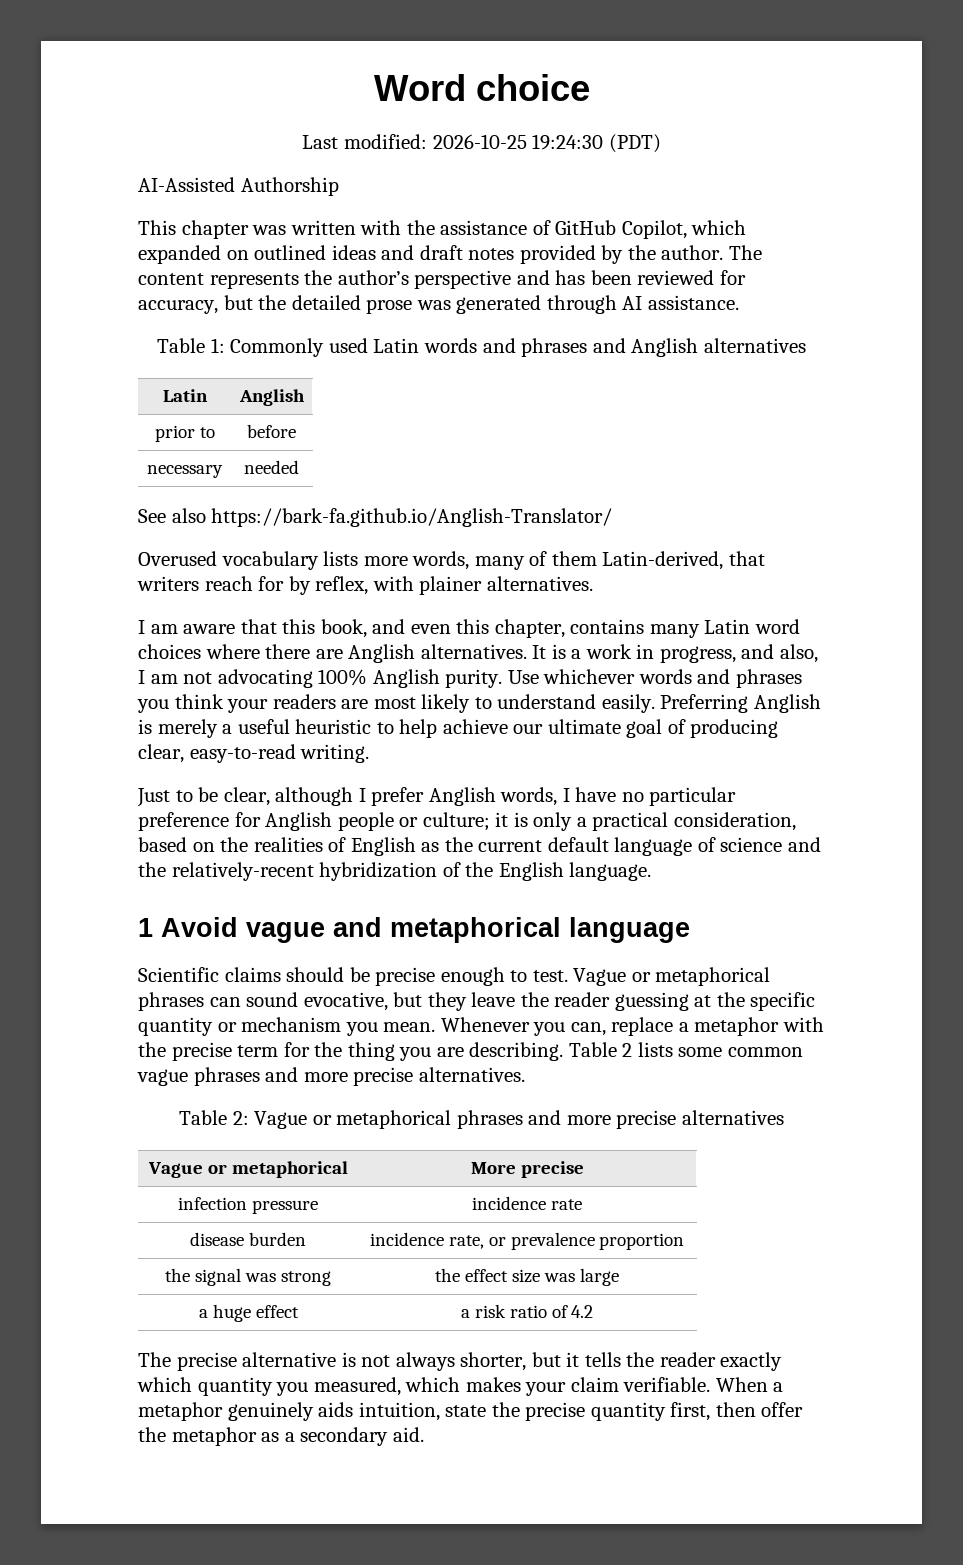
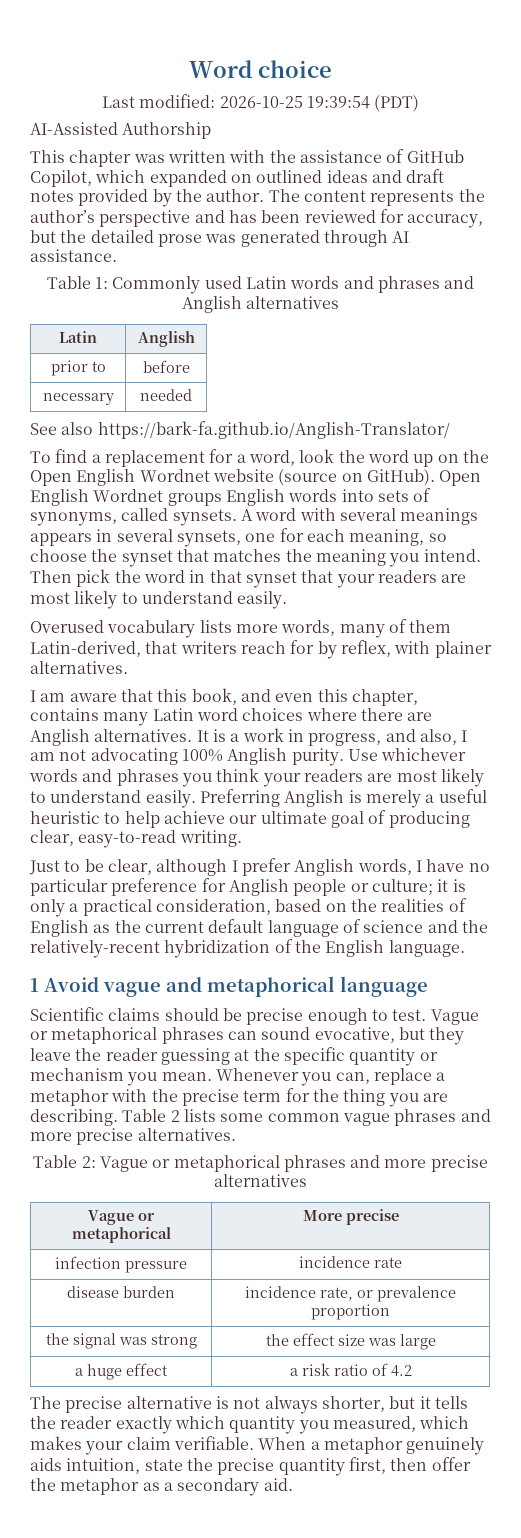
[532,134,604,150] 19:24:30 -> [306,96,370,109] 19:39:54
(613, 517) none -> [30,449,489,467] [30,469,482,486] [30,488,432,506] [30,508,479,526] [30,528,447,547] [30,549,481,567] [30,569,467,588] [30,590,288,609] // To find a replacement for a word, look the word up on the Open English Wordnet website (source on GitHub). Open English Wordnet groups English words into sets of synonyms, called synsets. A word with several meanings appears in several synsets, one for each meaning, so choose the synset that matches the meaning you intend. Then pick the word in that synset that your readers are most likely to understand easily.

